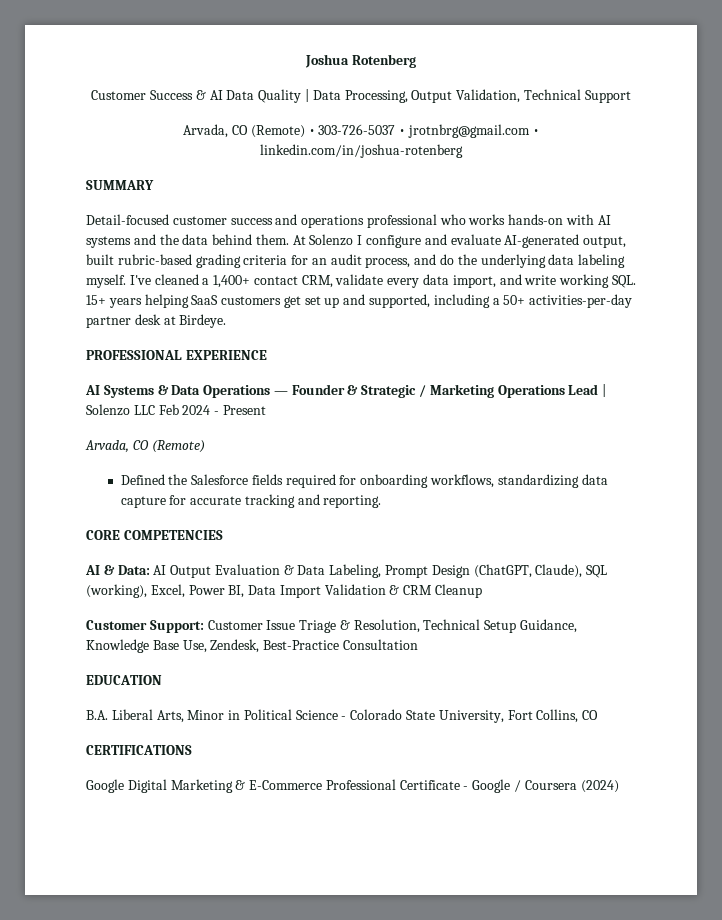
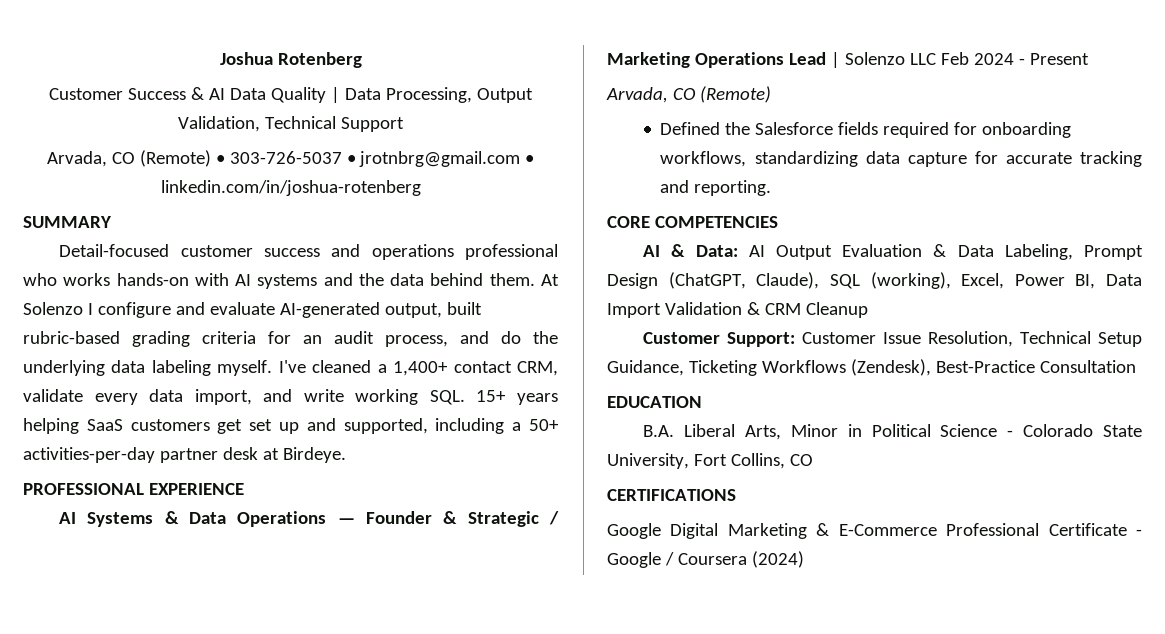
[299,620,350,633] Triage & -> (922, 338) none
[86,639,260,653] Knowledge Base Use, Zendesk, -> [688,359,931,376] Ticketing Workflows (Zendesk),

